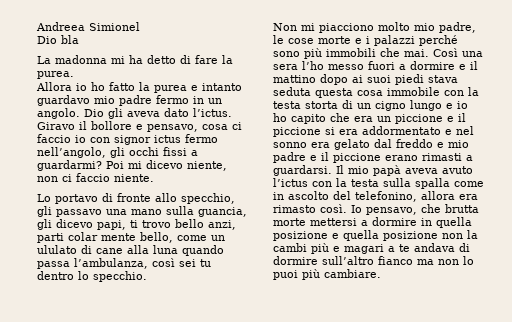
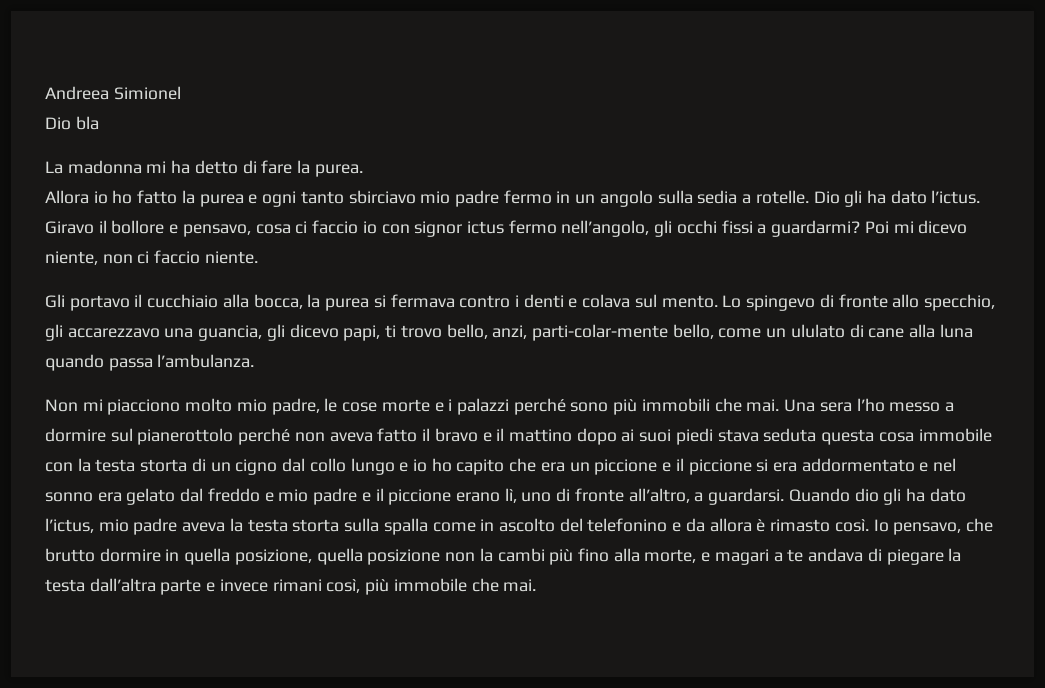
[202,83,242,91] [37,95,90,106] intanto guardavo -> [262,190,416,207] ogni tanto sbirciavo
[37,108,80,119] angolo. -> [599,190,809,207] angolo sulla sedia a rotelle.
[127,111,160,117] aveva -> [866,190,886,204] ha
[37,194,98,204] Lo portavo -> [45,294,816,311] Gli portavo il cucchiaio alla bocca, la purea si fermava contro i denti e colava sul mento. Lo spingevo
[56,206,194,217] passavo una mano sulla -> [67,328,194,338] accarezzavo una
[175,219,236,230] [37,232,136,243] bello anzi, parti colar mente -> [446,324,668,341] bello, anzi, parti-colar-mente
[74,258,211,269] [37,271,147,282] l’ambulanza, così sei tu dentro lo specchio. -> [157,354,255,368] l’ambulanza.
[433,48,483,57] Così una -> [784,399,816,412] Una
[368,61,455,70] fuori a dormire -> [944,402,954,412] [45,428,478,445] a dormire sul pianerottolo perché non aveva fatto il bravo
(406, 106) none -> [282,458,346,472] dal collo
[422,153,473,161] [273,165,473,176] [273,178,379,187] rimasti a guardarsi. Il mio papà aveva avuto l’ictus con la testa -> [504,488,966,505] [45,518,340,535] lì, uno di fronte all’altro, a guardarsi. Quando dio gli ha dato l’ictus, mio padre aveva la testa storta
[355,191,478,202] telefonino, allora era -> [587,518,766,532] telefonino e da allora è
[445,204,479,213] [273,218,368,226] brutta morte mettersi a -> [45,548,95,562] brutto
[273,231,339,241] posizione e -> [234,549,312,565] posizione,
(329, 248) none -> [577,548,697,563] fino alla morte,
[273,256,474,265] [273,269,381,280] dormire sull’altro fianco ma non lo puoi più cambiare. -> [886,548,962,565] [45,578,537,595] piegare la testa dall’altra parte e invece rimani così, più immobile che mai.

